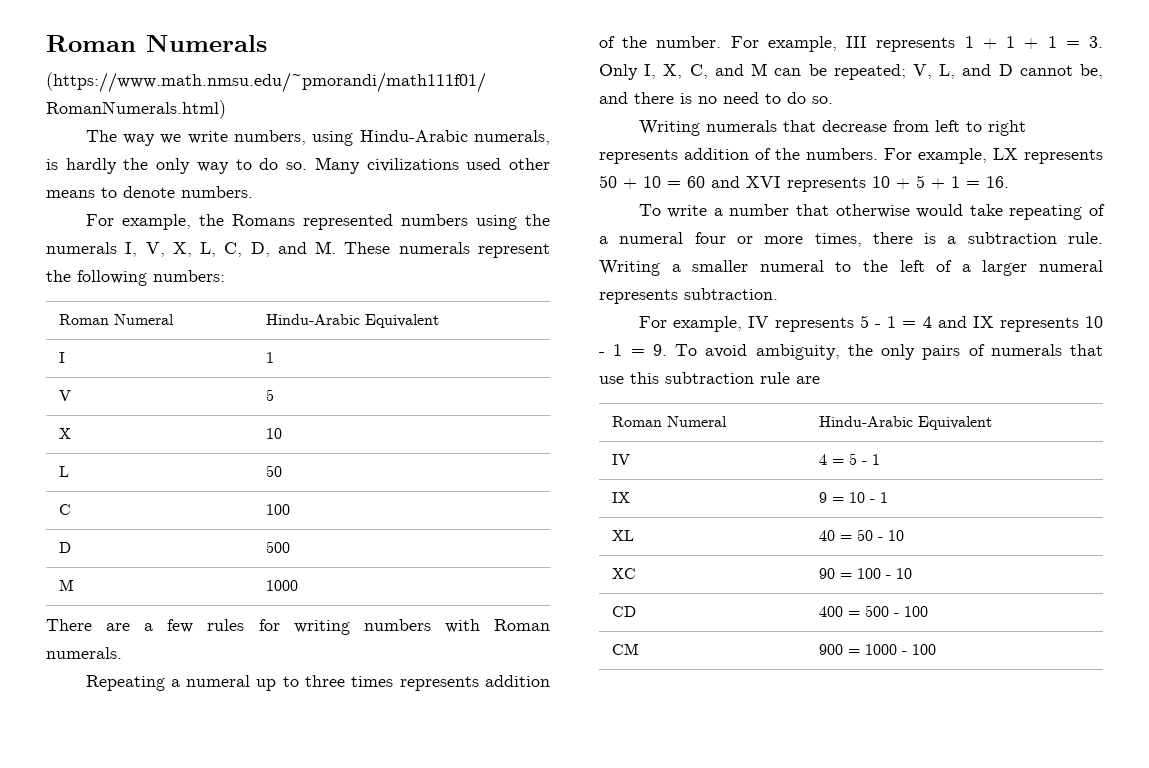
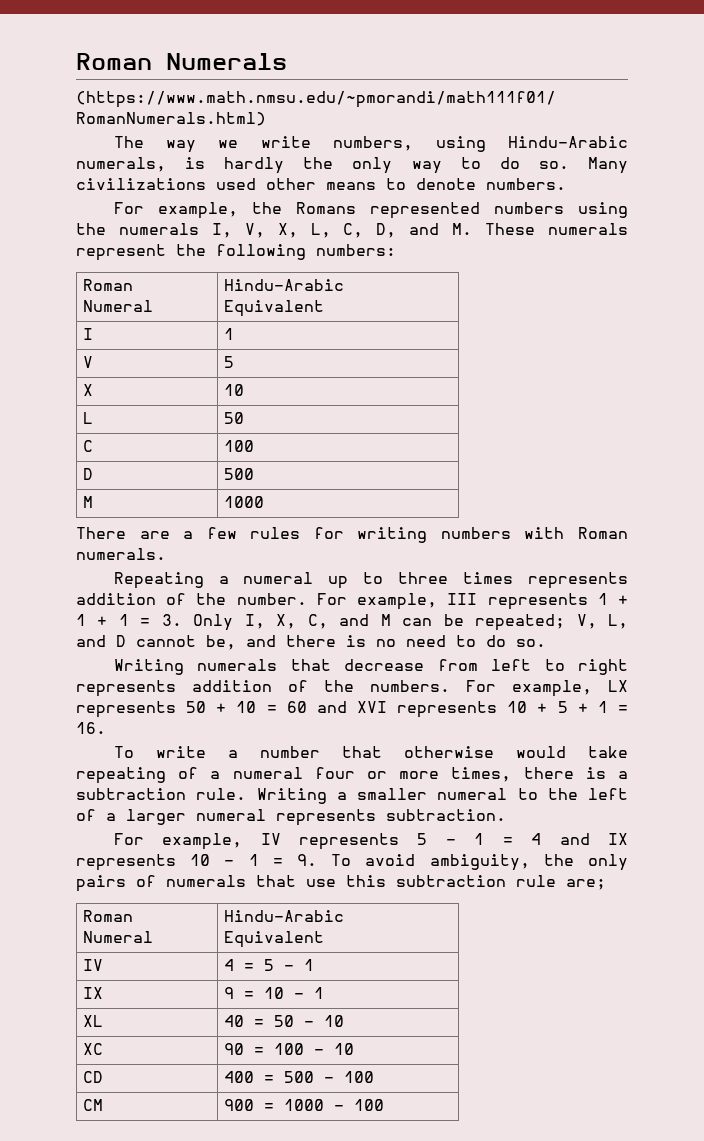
[796,376,820,384] are -> [566,879,606,890] are;

